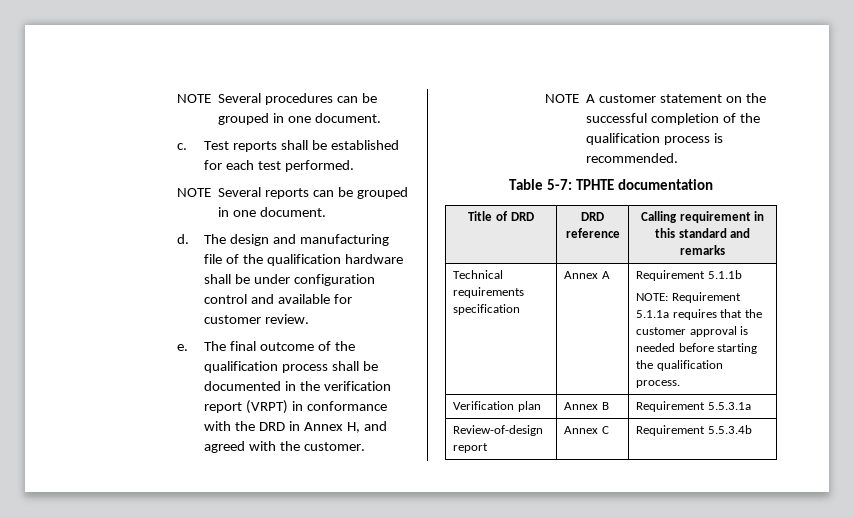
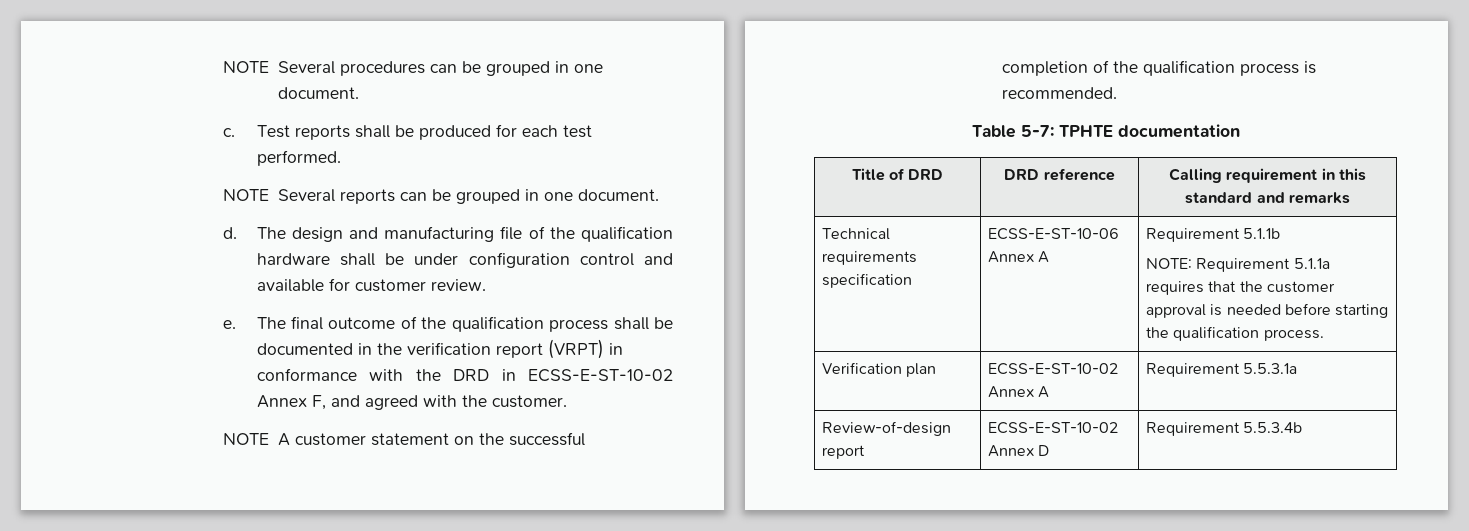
[330,140,399,150] established -> [418,125,491,140] produced
[303,422,360,433] Annex H, -> [528,369,673,382] [256,395,326,410] ECSS-E-ST-10-02 Annex F,
(521, 309) none -> [988,228,1120,240] ECSS-E-ST-10-06
[564,402,609,410] Annex B -> [988,363,1119,375] [988,386,1050,398] ECSS-E-ST-10-02 Annex A
[564,426,609,434] Annex C -> [988,422,1119,434] [988,445,1050,457] ECSS-E-ST-10-02 Annex D

